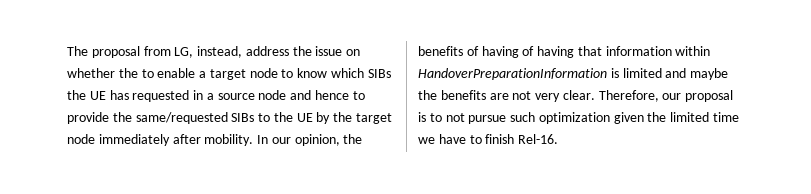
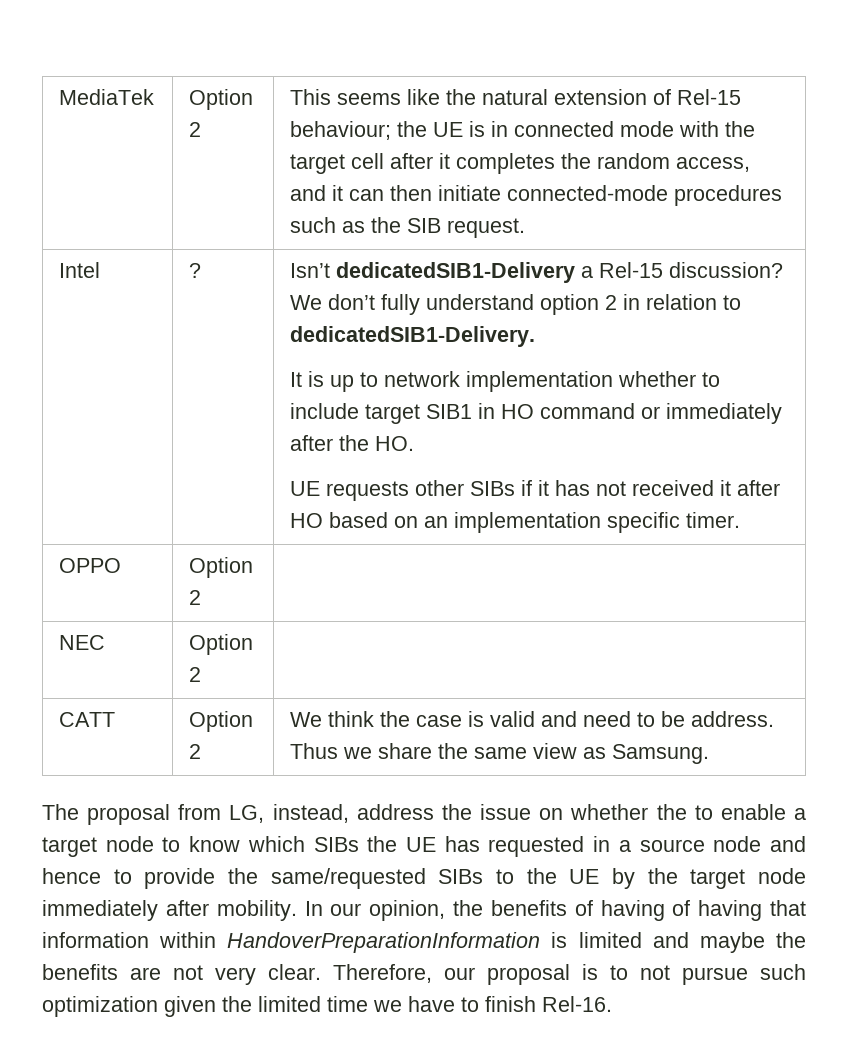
(67, 51) none -> [59,89,155,105] [189,89,254,110] [189,122,202,137] [290,89,742,105] [290,121,756,140] [290,153,751,174] [290,185,783,206] [290,217,526,238] [59,262,101,278] [189,263,202,278] [290,262,784,283] [290,294,742,315] [290,326,536,347] [290,371,721,392] [290,403,783,424] [290,435,415,451] [290,480,781,501] [290,512,741,533] [59,558,122,573] [189,557,254,578] [189,590,202,605] [59,635,106,650] [189,634,254,655] [189,667,202,682] [59,712,116,727] [189,711,254,732] [189,744,202,759] [290,711,775,727] [290,743,710,764] MediaTek | Option 2 | This seems like the natural extension of Rel-15 behaviour; the UE is in connected mode with the target cell after it completes the random access, and it can then initiate connected-mode procedures such as the SIB request. // Intel | ? | Isn’t dedicatedSIB1-Delivery a Rel-15 discussion? We don’t fully understand option 2 in relation to dedicatedSIB1-Delivery. // It is up to network implementation whether to include target SIB1 in HO command or immediately after the HO. // UE requests other SIBs if it has not received it after HO based on an implementation specific timer. // OPPO | Option 2 | // NEC | Option 2 | // CATT | Option 2 | We think the case is valid and need to be address. Thus we share the same view as Samsung. //

